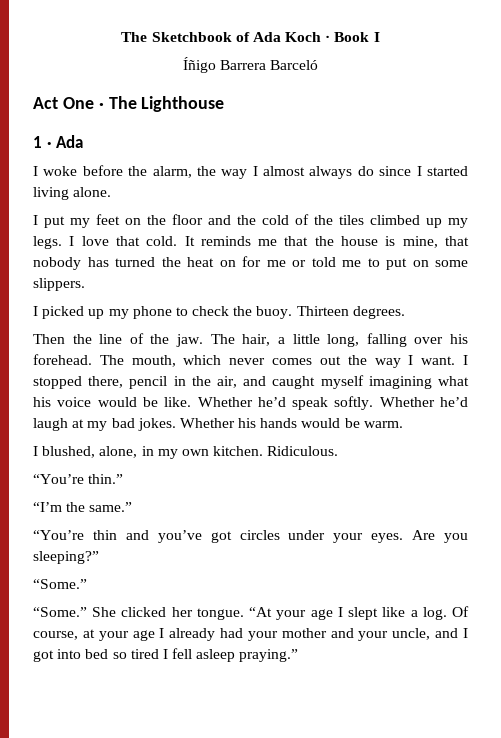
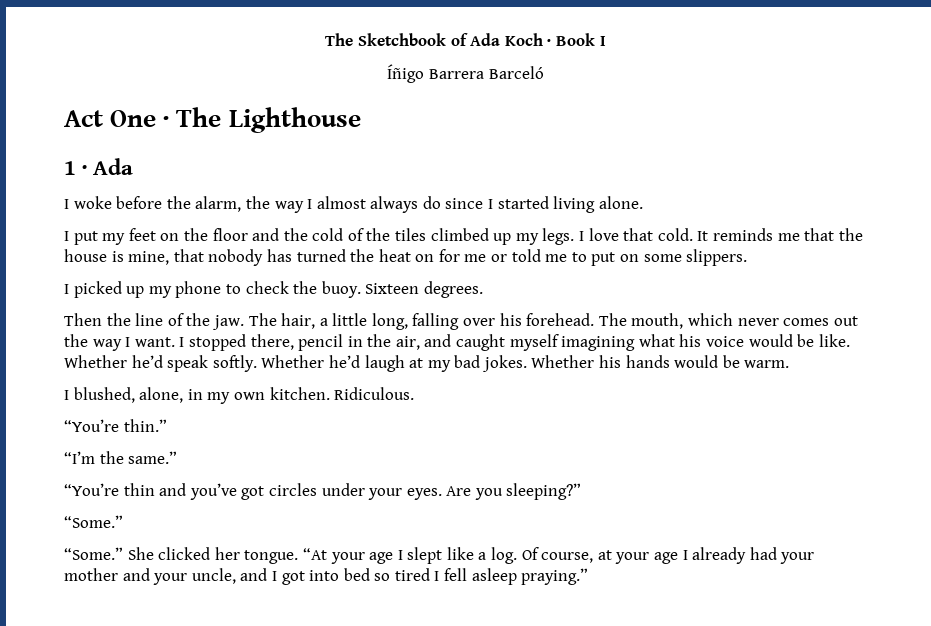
[296,306,349,316] Thirteen -> [365,283,420,294] Sixteen

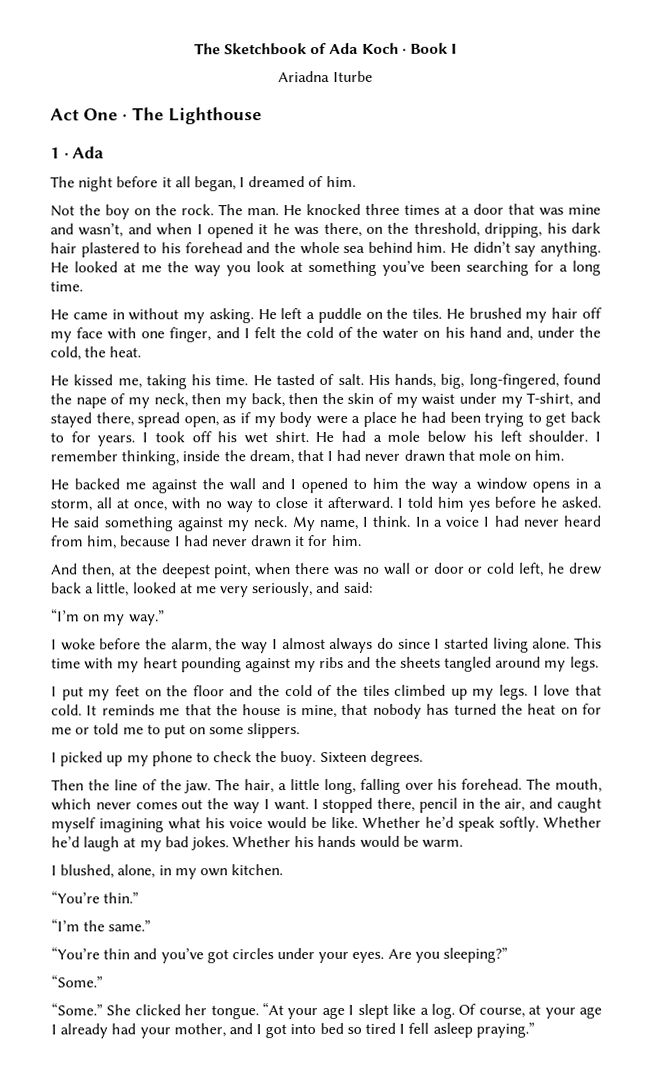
[387,64,544,83] Íñigo Barrera Barceló -> [278,70,373,83] Ariadna Iturbe
(134, 166) none -> [50,175,356,192] [50,203,601,220] [50,222,601,239] [50,241,602,258] [50,260,601,277] [50,281,83,292] [50,307,602,324] [50,326,601,343] [50,346,142,361] [50,373,601,390] [50,392,601,409] [50,411,601,428] [50,430,601,447] [50,449,565,466] [50,477,602,494] [50,496,601,513] [50,515,601,532] [50,534,362,550] [51,562,602,579] [51,581,373,598] [51,608,165,626] // The night before it all began, I dreamed of him. // Not the boy on the rock. The man. He knocked three times at a door that was mine and wasn’t, and when I opened it he was there, on the threshold, dripping, his dark hair plastered to his forehead and the whole sea behind him. He didn’t say anything. He looked at me the way you look at something you’ve been searching for a long time. // He came in without my asking. He left a puddle on the tiles. He brushed my hair off my face with one finger, and I felt the cold of the water on his hand and, under the cold, the heat. // He kissed me, taking his time. He tasted of salt. His hands, big, long-fingered, found the nape of my neck, then my back, then the skin of my waist under my T-shirt, and stayed there, spread open, as if my body were a place he had been trying to get back to for years. I took off his wet shirt. He had a mole below his left shoulder. I remember thinking, inside the dream, that I had never drawn that mole on him. // He backed me against the wall and I opened to him the way a window opens in a storm, all at once, with no way to close it afterward. I told him yes before he asked. He said something against my neck. My name, I think. In a voice I had never heard from him, because I had never drawn it for him. // And then, at the deepest point, when there was no wall or door or cold left, he drew back a little, looked at me very seriously, and said: // “I’m on my way.”
(643, 202) none -> [574,637,602,649] [51,656,599,673] This time with my heart pounding against my ribs and the sheets tangled around my legs.
[334,387,415,400] Ridiculous. -> (284, 870) none
[64,568,236,585] mother and your uncle, -> [173,1023,226,1038] mother,

